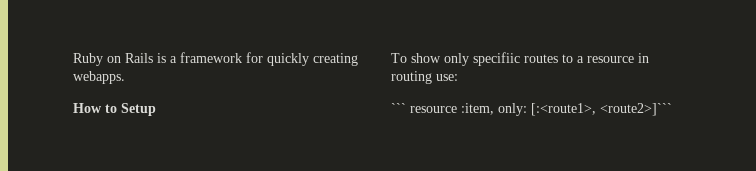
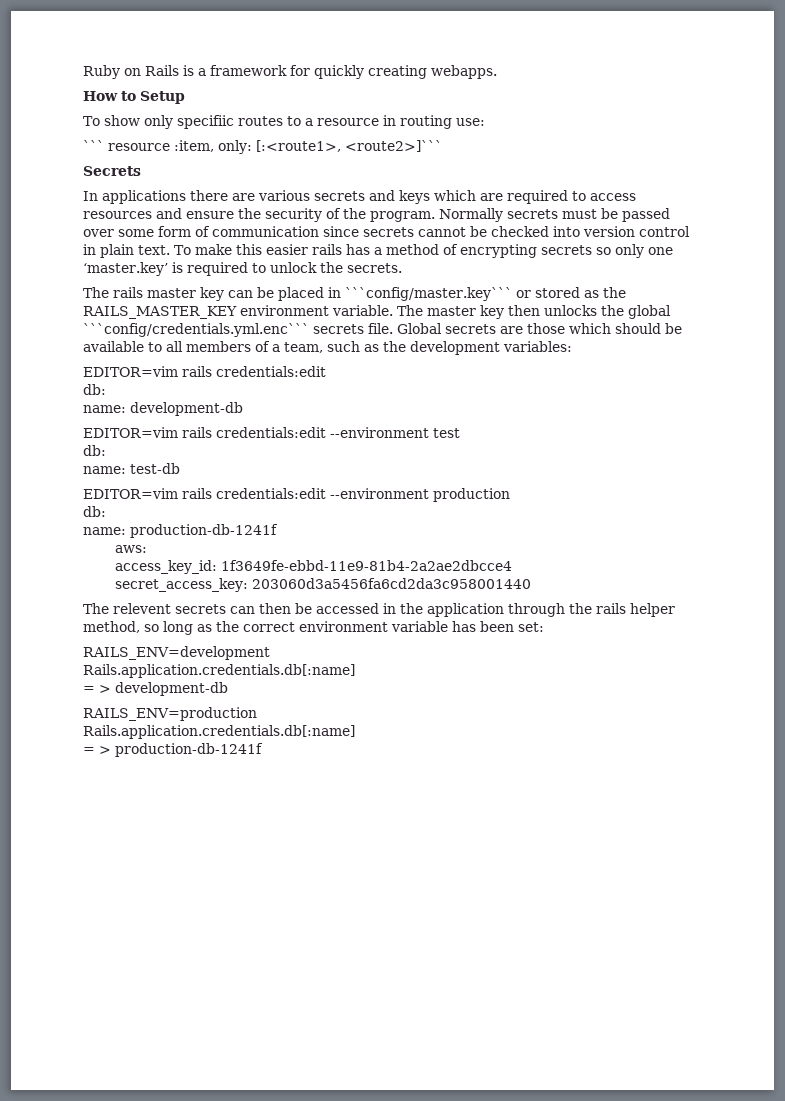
(672, 109) none -> [83,166,141,176] [83,190,636,204] [83,208,670,222] [83,226,690,237] [83,244,673,258] [83,262,402,276] [83,287,626,301] [83,305,671,319] [83,323,682,337] [83,341,572,355] [83,366,326,377] [83,384,106,395] [83,402,243,416] [83,427,460,438] [83,445,106,456] [83,463,180,474] [83,488,510,502] [83,506,106,517] [83,524,278,538] [114,545,147,553] [114,560,512,574] [114,578,531,592] [83,603,675,617] [83,621,544,635] [83,646,270,660] [83,664,355,678] [83,682,228,696] [83,707,257,721] [83,725,355,739] [83,743,263,757] // Secrets // In applications there are various secrets and keys which are required to access resources and ensure the security of the program. Normally secrets must be passed over some form of communication since secrets cannot be checked into version control in plain text. To make this easier rails has a method of encrypting secrets so only one ‘master.key’ is required to unlock the secrets. // The rails master key can be placed in ```config/master.key``` or stored as the RAILS_MASTER_KEY environment variable. The master key then unlocks the global ```config/credentials.yml.enc``` secrets file. Global secrets are those which should be available to all members of a team, such as the development variables: // EDITOR=vim rails credentials:edit // db: // name: development-db // EDITOR=vim rails credentials:edit --environment test // db: // name: test-db // EDITOR=vim rails credentials:edit --environment production // db: // name: production-db-1241f // aws: // access_key_id: 1f3649fe-ebbd-11e9-81b4-2a2ae2dbcce4 // secret_access_key: 203060d3a5456fa6cd2da3c958001440 // The relevent secrets can then be accessed in the application through the rails helper method, so long as the correct environment variable has been set: // RAILS_ENV=development // Rails.application.credentials.db[:name] // = > development-db // RAILS_ENV=production // Rails.application.credentials.db[:name] // = > production-db-1241f

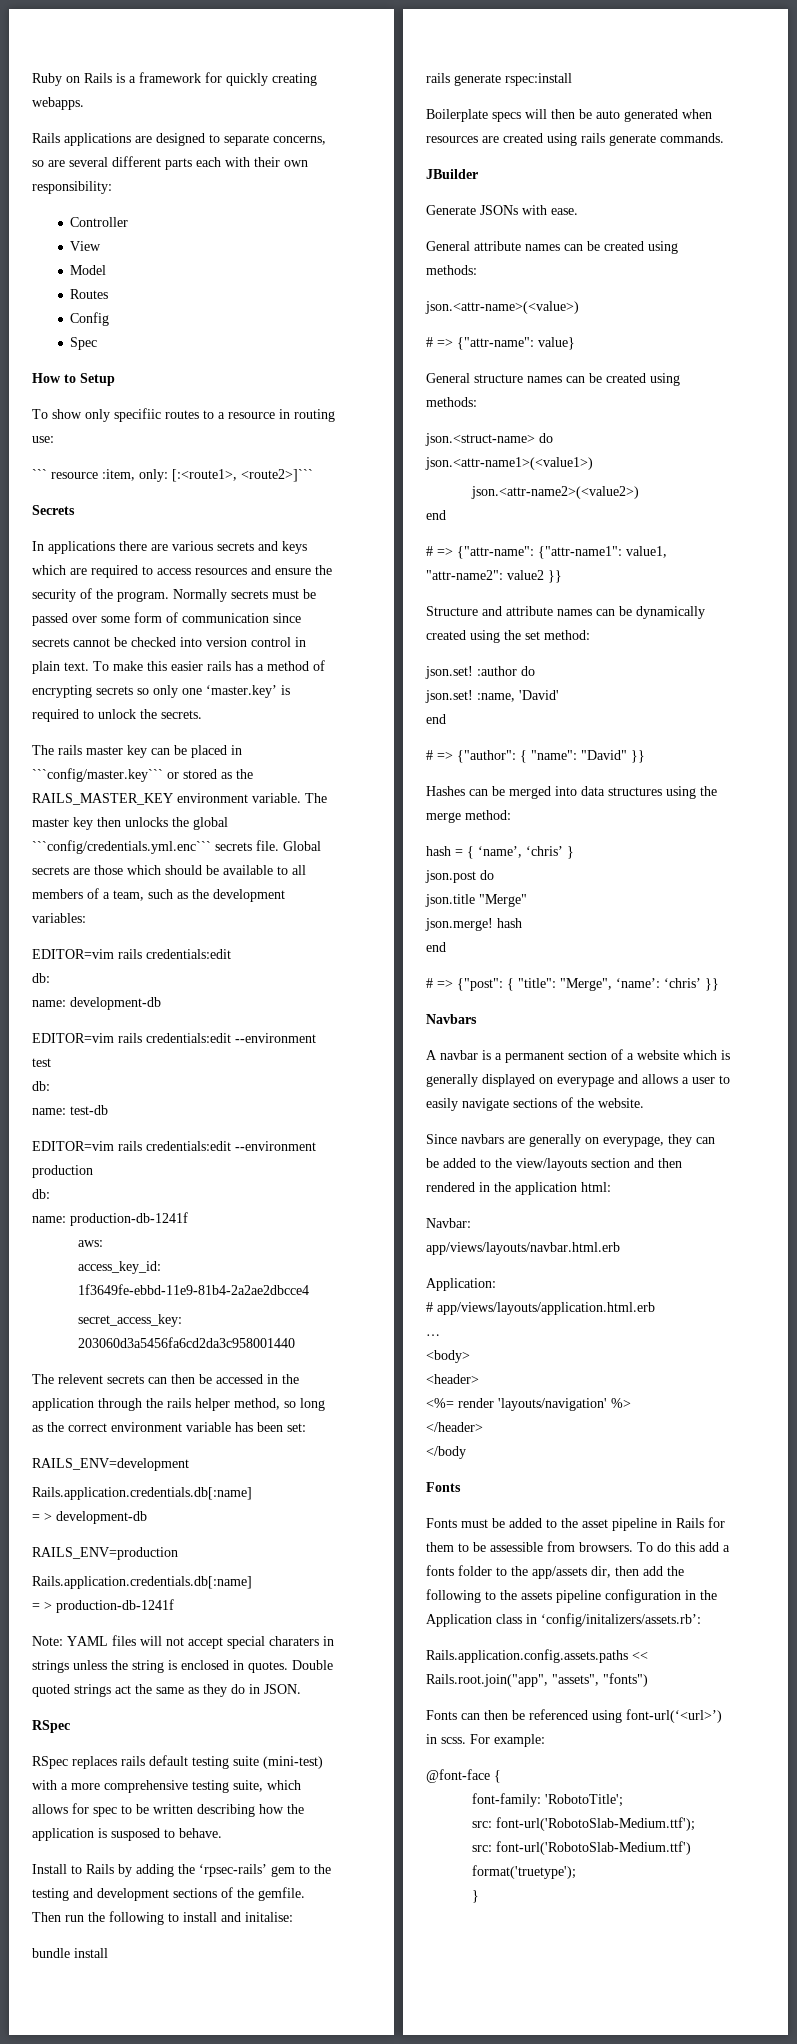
(497, 72) none -> [32,133,326,146] [32,156,308,170] [32,181,112,194] [70,217,129,227] [70,241,102,251] [70,265,107,275] [70,289,109,299] [70,312,110,326] [70,337,98,350] // Rails applications are designed to separate concerns, so are several different parts each with their own responsibility: // Controller // View // Model // Routes // Config // Spec
(263, 750) none -> [32,1635,334,1649] [32,1660,333,1673] [32,1684,301,1697] [32,1720,70,1733] [32,1755,323,1769] [32,1780,301,1793] [32,1803,304,1817] [32,1828,222,1841] [32,1864,331,1877] [32,1887,305,1901] [32,1911,293,1925] [32,1948,108,1958] [426,73,572,86] [426,109,712,122] [426,133,724,146] [426,169,478,179] [426,205,578,215] [426,241,678,254] [426,265,477,275] [425,301,579,314] [426,337,575,350] [426,373,680,386] [426,397,477,407] [425,433,553,446] [425,457,593,470] [471,486,640,499] [426,510,446,520] [426,546,667,559] [426,570,562,583] [426,606,705,619] [426,630,590,643] [425,666,535,679] [425,690,559,703] [426,714,446,724] [426,750,645,763] [426,786,717,799] [426,810,511,823] [426,846,574,859] [425,870,494,883] [425,894,527,907] [425,918,522,931] [426,942,446,952] [426,978,719,991] [426,1014,477,1024] [426,1049,730,1063] [426,1074,730,1087] [426,1097,644,1111] [426,1134,715,1147] [426,1158,682,1171] [426,1182,611,1195] [426,1218,471,1228] [426,1242,620,1255] [426,1278,496,1291] [426,1302,655,1315] [426,1334,440,1336] [426,1350,470,1363] [426,1374,479,1384] [426,1398,631,1411] [426,1422,483,1432] [426,1446,466,1459] [426,1482,461,1492] [426,1517,725,1531] [426,1541,730,1552] [426,1565,684,1579] [426,1589,717,1603] [426,1613,701,1627] [426,1649,648,1663] [426,1673,648,1687] [426,1709,722,1723] [426,1734,545,1747] [426,1769,501,1783] [472,1793,624,1807] [472,1817,696,1831] [472,1841,692,1855] [472,1865,577,1879] [472,1890,480,1903] // Note: YAML files will not accept special charaters in strings unless the string is enclosed in quotes. Double quoted strings act the same as they do in JSON. // RSpec // RSpec replaces rails default testing suite (mini-test) with a more comprehensive testing suite, which allows for spec to be written describing how the application is susposed to behave. // Install to Rails by adding the ‘rpsec-rails’ gem to the testing and development sections of the gemfile. Then run the following to install and initalise: // bundle install // rails generate rspec:install // Boilerplate specs will then be auto generated when resources are created using rails generate commands. // JBuilder // Generate JSONs with ease. // General attribute names can be created using methods: // json.<attr-name>(<value>) // # => {"attr-name": value} // General structure names can be created using methods: // json.<struct-name> do // json.<attr-name1>(<value1>) // json.<attr-name2>(<value2>) // end // # => {"attr-name": {"attr-name1": value1, "attr-name2": value2 }} // Structure and attribute names can be dynamically created using the set method: // json.set! :author do // json.set! :name, 'David' // end // # => {"author": { "name": "David" }} // Hashes can be merged into data structures using the merge method: // hash = { ‘name’, ‘chris’ } // json.post do // json.title "Merge" // json.merge! hash // end // # => {"post": { "title": "Merge", ‘name’: ‘chris’ }} // Navbars // A navbar is a permanent section of a website which is generally displayed on everypage and allows a user to easily navigate sections of the website. // Since navbars are generally on everypage, they can be added to the view/layouts section and then rendered in the application html: // Navbar: // app/views/layouts/navbar.html.erb // Application: // # app/views/layouts/application.html.erb // … // <body> // <header> // <%= render 'layouts/navigation' %> // </header> // </body // Fonts // Fonts must be added to the asset pipeline in Rails for them to be assessible from browsers. To do this add a fonts folder to the app/assets dir, then add the following to the assets pipeline configuration in the Application class in ‘config/initalizers/assets.rb’: // Rails.application.config.assets.paths << Rails.root.join("app", "assets", "fonts") // Fonts can then be referenced using font-url(‘<url>’) in scss. For example: // @font-face { // font-family: 'RobotoTitle'; // src: font-url('RobotoSlab-Medium.ttf'); // src: font-url('RobotoSlab-Medium.ttf') format('truetype'); // }

